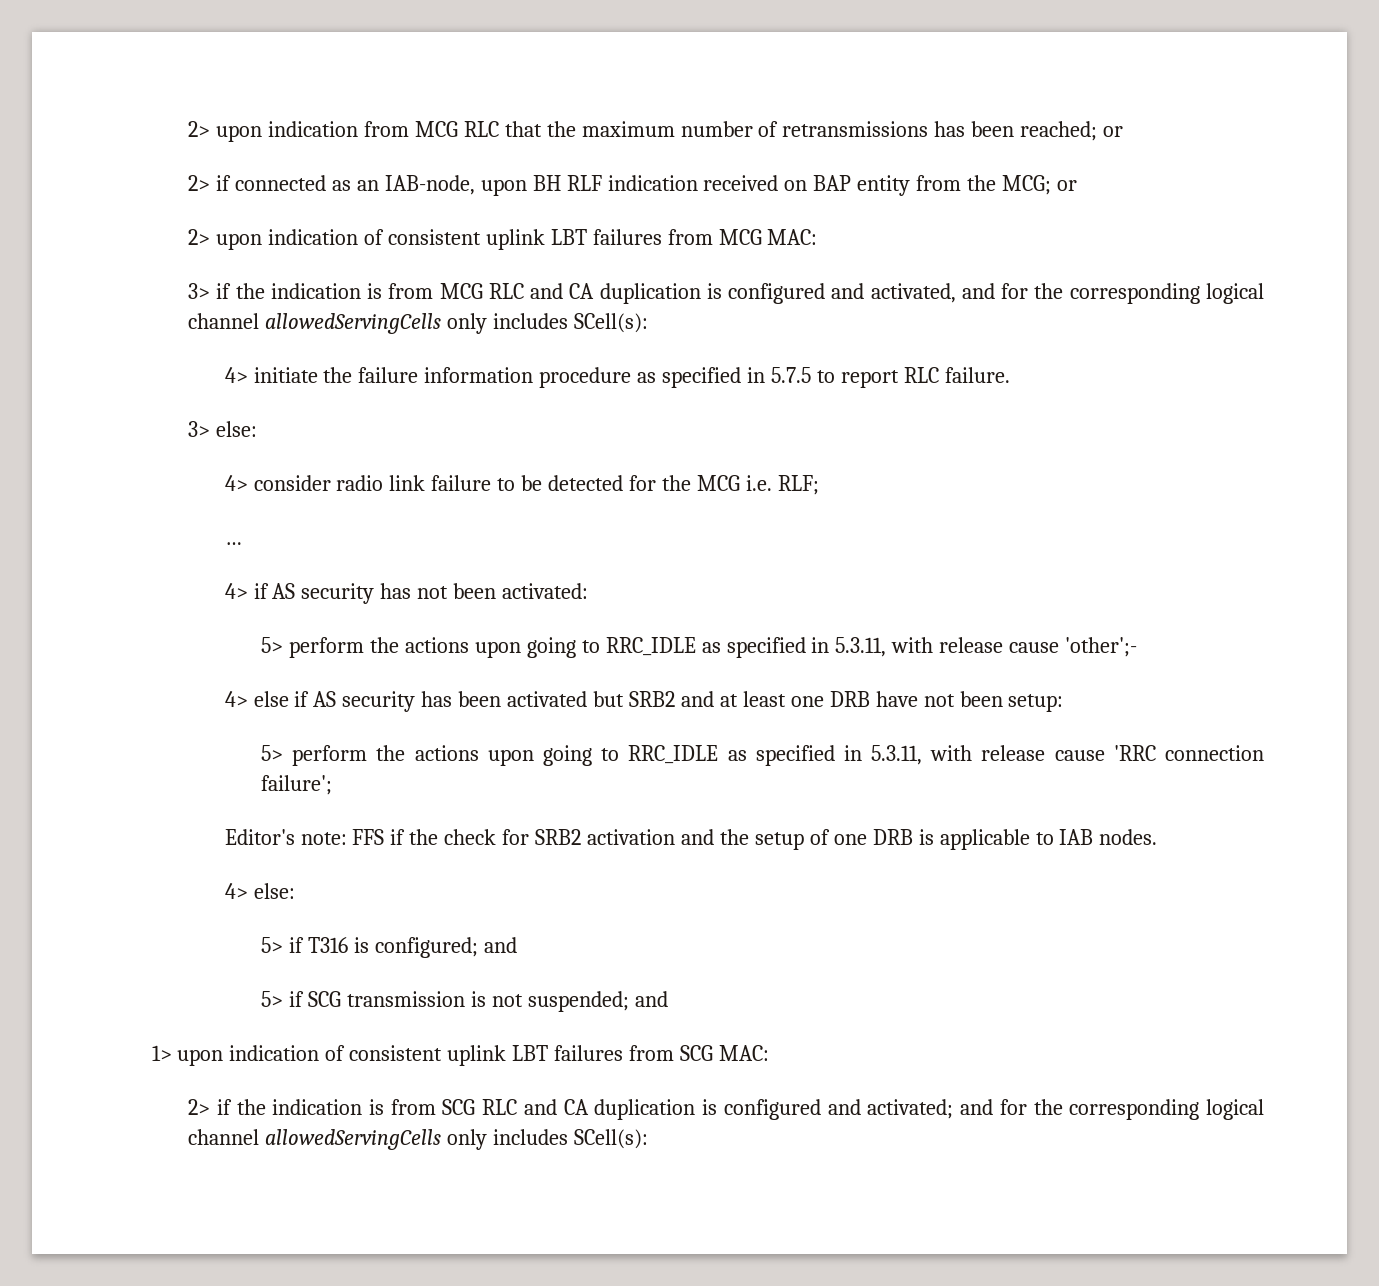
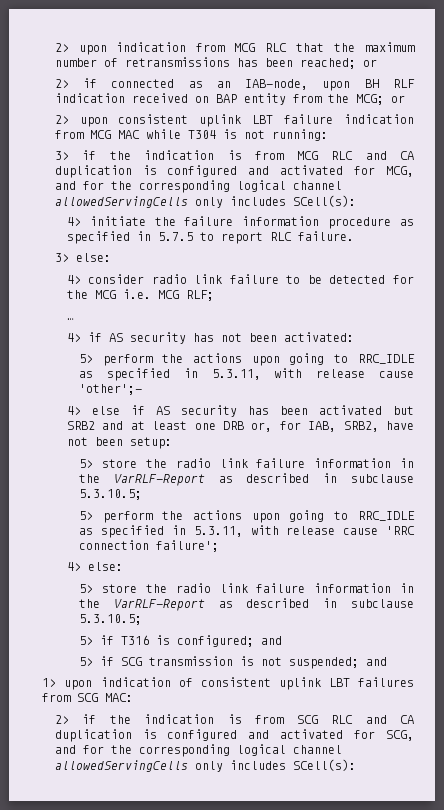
[267,229,818,250] indication of consistent uplink LBT failures from MCG MAC: -> [118,114,415,127] [54,129,328,141] consistent uplink LBT failure indication from MCG MAC while T304 is not running:
[870,283,956,303] activated, -> [280,165,414,177] activated for MCG,
(772, 483) none -> [157,290,179,299] MCG
(870, 699) none -> [251,421,379,432] or, for IAB, SRB2,
(1064, 703) none -> [79,458,414,468] [79,473,414,486] [79,489,143,500] // 5> store the radio link failure information in the VarRLF-Report as described in subclause 5.3.10.5;
[224,829,1158,850] [224,883,295,899] Editor's note: FFS if the check for SRB2 activation and the setup of one DRB is applicable to IAB nodes. // 4> else: -> [66,562,123,571] [79,583,414,593] [79,598,414,611] [79,614,143,625] 4> else: // 5> store the radio link failure information in the VarRLF-Report as described in subclause 5.3.10.5;
[867,1099,954,1119] activated; -> [280,729,414,741] activated for SCG,

